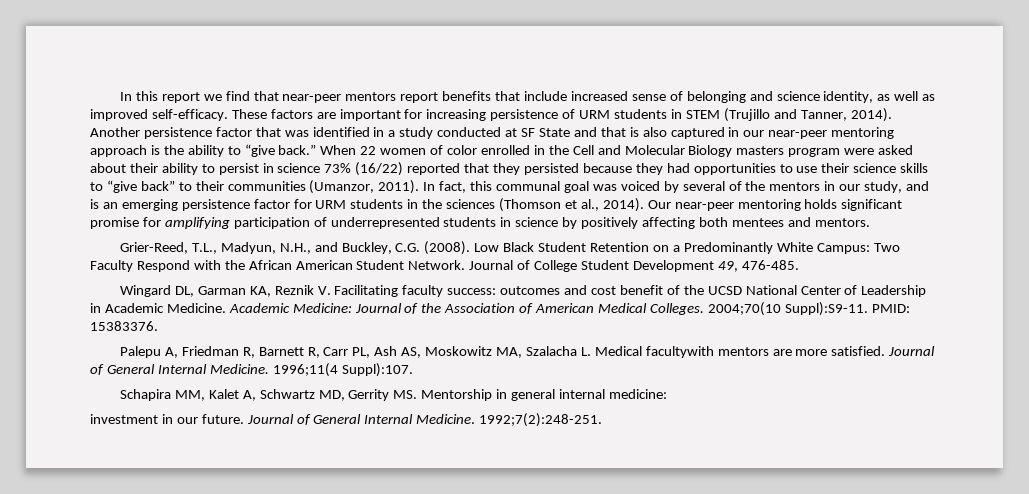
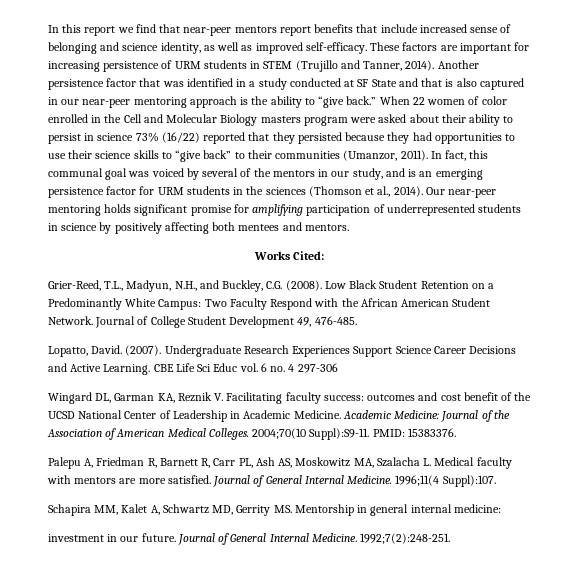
(870, 222) none -> [253,251,325,260] // Works Cited:
(799, 265) none -> [48,345,517,357] [48,363,338,375] // Lopatto, David. (2007). Undergraduate Research Experiences Support Science Career Decisions and Active Learning. CBE Life Sci Educ vol. 6 no. 4 297-306
[645,346,714,358] facultywith -> [476,457,512,469] [47,475,71,484] faculty with

